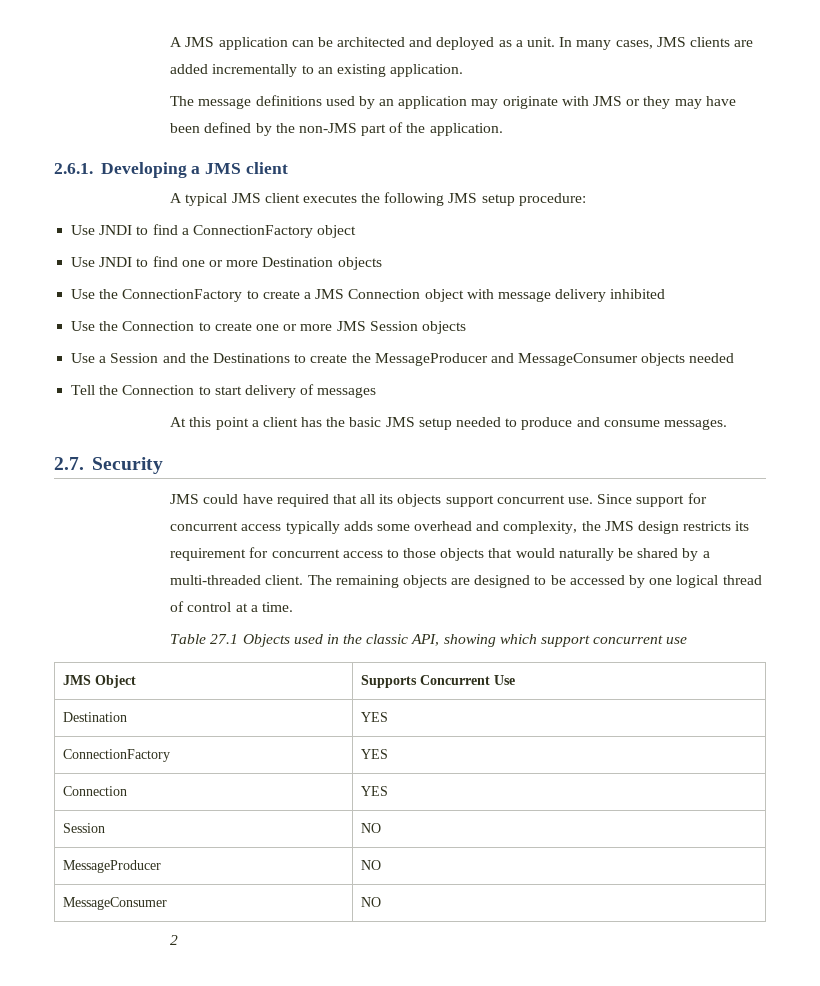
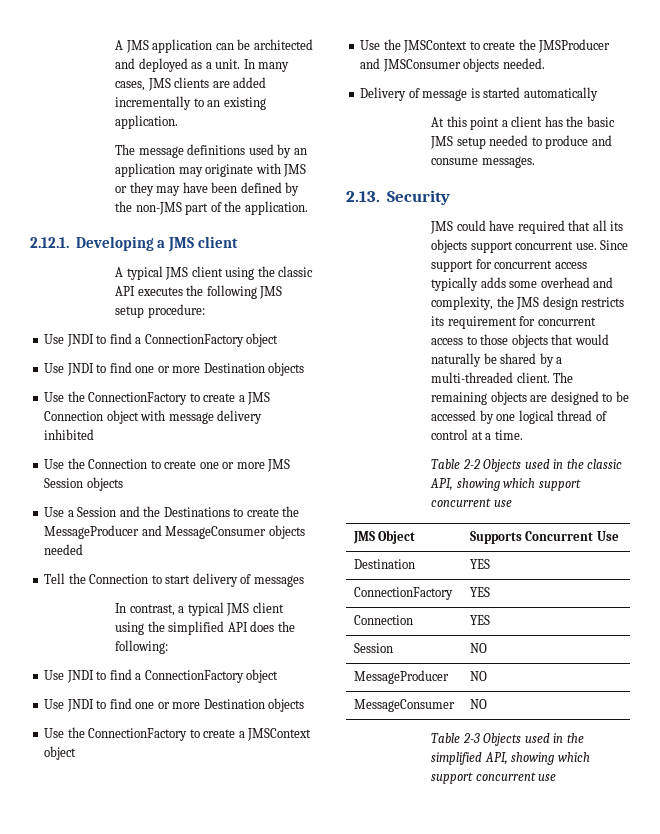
[54,163,93,174] 2.6.1. -> [30,237,69,248] 2.12.1.
(300, 198) none -> [225,266,314,280] [115,286,136,296] using the classic API
(377, 392) none -> [115,602,284,616] [115,621,295,635] [115,640,169,654] [44,669,279,683] [44,698,305,712] [44,727,312,741] [44,746,77,760] [360,39,611,53] [360,58,545,72] [360,87,598,101] // In contrast, a typical JMS client using the simplified API does the following: // Use JNDI to find a ConnectionFactory object // Use JNDI to find one or more Destination objects // Use the ConnectionFactory to create a JMSContext object // Use the JMSContext to create the JMSProducer and JMSConsumer objects needed. // Delivery of message is started automatically
[54,457,84,470] 2.7. -> [346,191,380,202] 2.13.
[210,634,239,644] 27.1 -> [462,459,480,469] 2-2
[170,935,179,945] 2 -> [431,733,584,746] [431,752,590,765] [431,772,557,784] Table 2-3 Objects used in the simplified API, showing which support concurrent use

